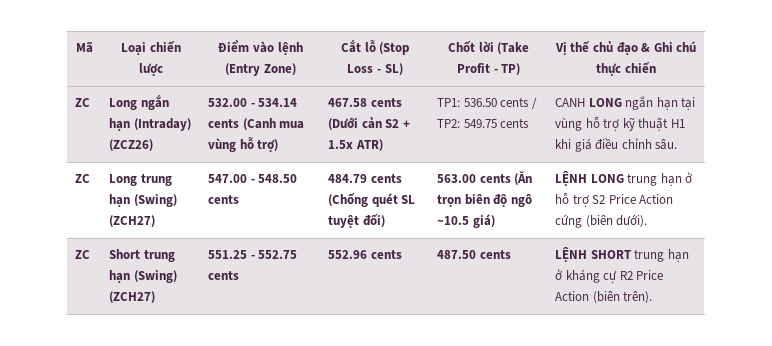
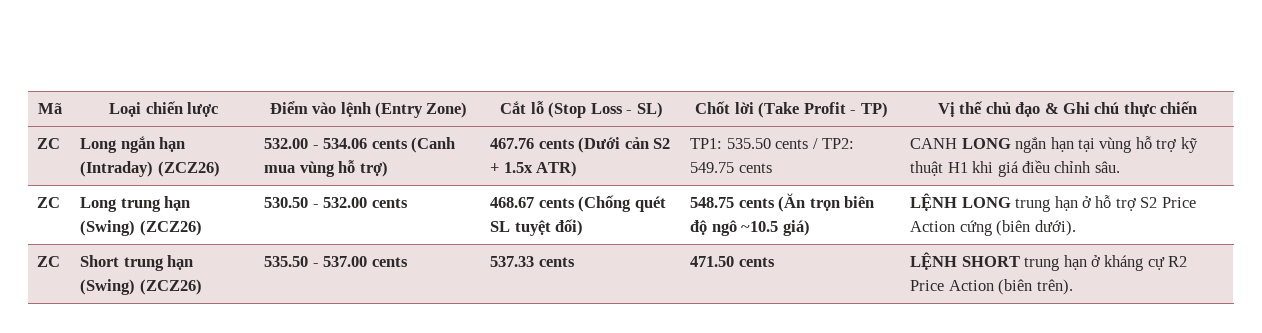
[258,98,298,107] 534.14 -> [323,138,368,149] 534.06
[328,98,368,107] 467.58 -> [490,138,535,149] 467.76
[463,98,497,107] 536.50 -> [726,138,771,149] 535.50
[109,215,156,227] [208,174,298,183] [208,195,240,204] [328,174,368,183] (ZCH27) | 547.00 - 548.50 cents | 484.79 -> [139,220,202,236] [264,197,408,208] [490,197,535,208] (ZCZ26) | 530.50 - 532.00 cents | 468.67
[437,174,477,183] 563.00 -> [690,197,735,208] 548.75
[109,291,156,303] [208,250,298,259] [208,271,240,280] [328,250,402,259] [437,250,477,259] (ZCH27) | 551.25 - 552.75 cents | 552.96 cents | 487.50 -> [139,279,202,295] [264,256,408,267] [490,256,575,267] [690,256,735,267] (ZCZ26) | 535.50 - 537.00 cents | 537.33 cents | 471.50

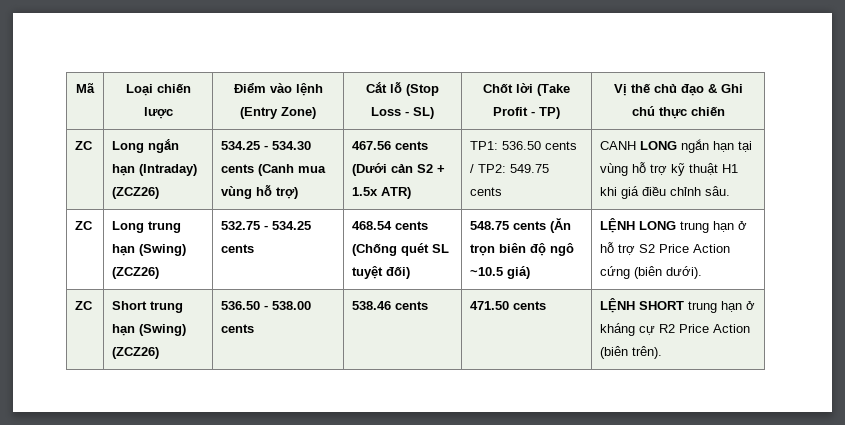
[264,138,368,149] 532.00 - 534.06 -> [221,141,312,150] 534.25 - 534.30
[490,138,535,149] 467.76 -> [352,141,392,150] 467.56
[726,138,771,149] 535.50 -> [502,141,542,150] 536.50
[264,197,408,208] [490,197,535,208] 530.50 - 532.00 cents | 468.67 -> [221,221,312,230] [221,244,255,253] [352,221,393,230] 532.75 - 534.25 cents | 468.54
[264,256,408,267] [490,256,535,267] 535.50 - 537.00 cents | 537.33 -> [221,301,312,310] [221,324,255,333] [352,301,392,310] 536.50 - 538.00 cents | 538.46

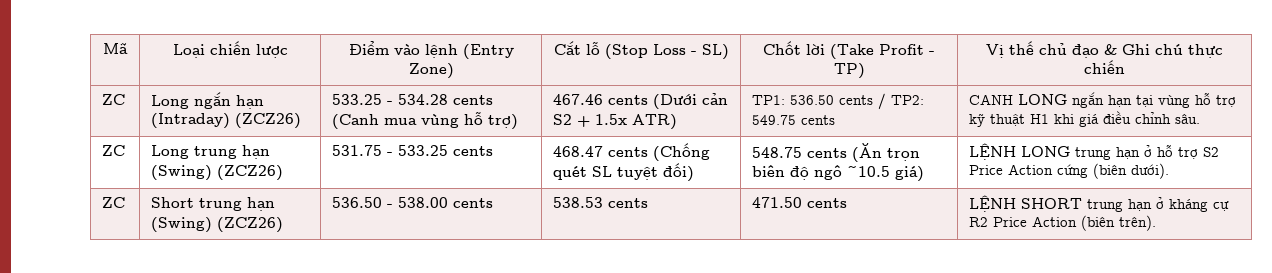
[221,141,312,150] 534.25 - 534.30 -> [332,94,449,105] 533.25 - 534.28
[352,141,392,150] 467.56 -> [553,94,604,105] 467.46
[221,221,312,230] [221,244,255,253] [352,221,393,230] 532.75 - 534.25 cents | 468.54 -> [332,145,494,156] [553,146,604,157] 531.75 - 533.25 cents | 468.47
[352,301,392,310] 538.46 -> [553,197,604,208] 538.53

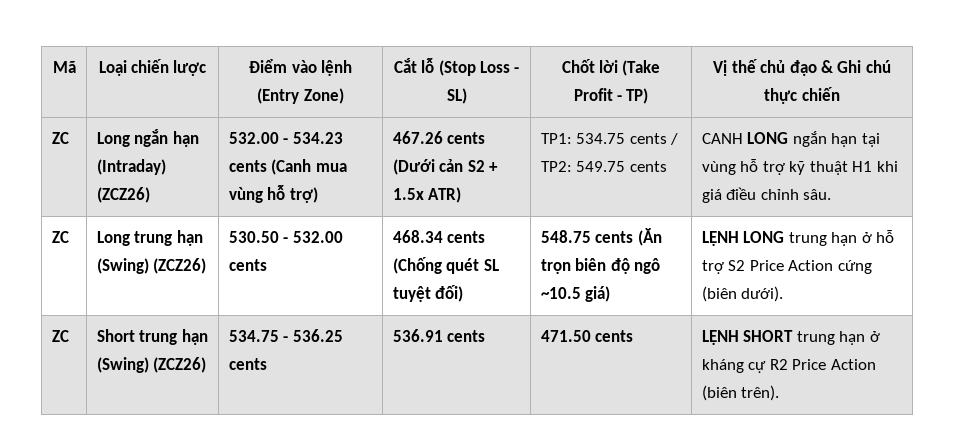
[332,94,449,105] 533.25 - 534.28 -> [228,132,343,144] 532.00 - 534.23
[553,94,604,105] 467.46 -> [392,131,443,144] 467.26
[790,95,835,105] 536.50 -> [576,133,626,144] 534.75
[332,145,494,156] [553,146,604,157] 531.75 - 533.25 cents | 468.47 -> [228,231,343,243] [228,259,267,271] [392,230,443,243] 530.50 - 532.00 cents | 468.34
[332,197,494,208] [553,197,604,208] 536.50 - 538.00 cents | 538.53 -> [228,329,343,342] [228,358,267,370] [392,329,443,342] 534.75 - 536.25 cents | 536.91

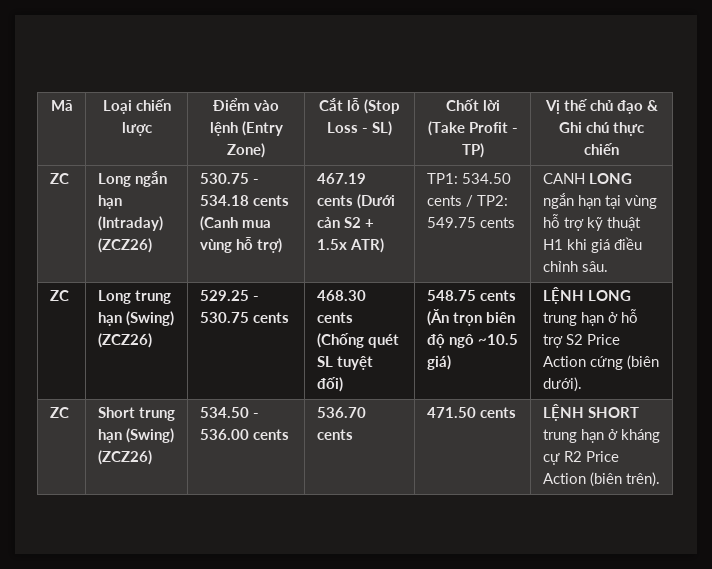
[228,132,343,144] 532.00 - 534.23 -> [199,173,259,184] [199,195,249,206] 530.75 - 534.18
[392,131,443,144] 467.26 -> [316,173,366,184] 467.19
[576,133,626,144] 534.75 -> [461,173,511,184] 534.50
[228,231,343,243] [228,259,267,271] [392,230,443,243] 530.50 - 532.00 cents | 468.34 -> [199,290,259,301] [199,312,289,323] [316,290,366,301] 529.25 - 530.75 cents | 468.30
[228,329,343,342] [228,358,267,370] [392,329,443,342] 534.75 - 536.25 cents | 536.91 -> [199,407,259,418] [199,429,289,440] [316,407,366,418] 534.50 - 536.00 cents | 536.70

